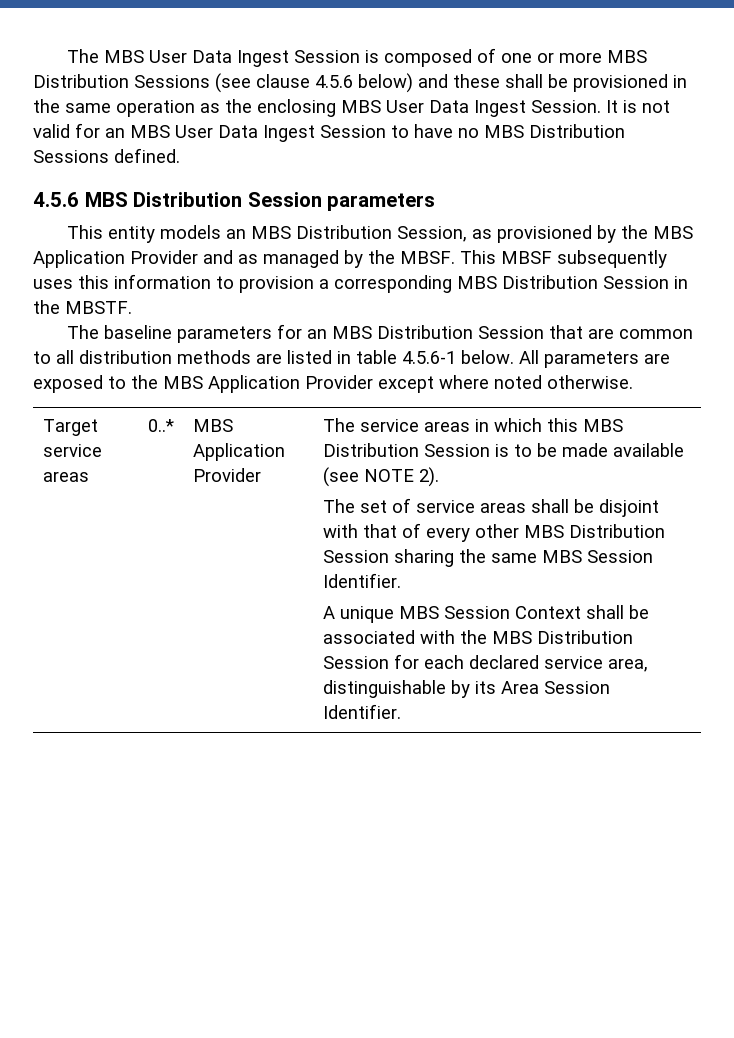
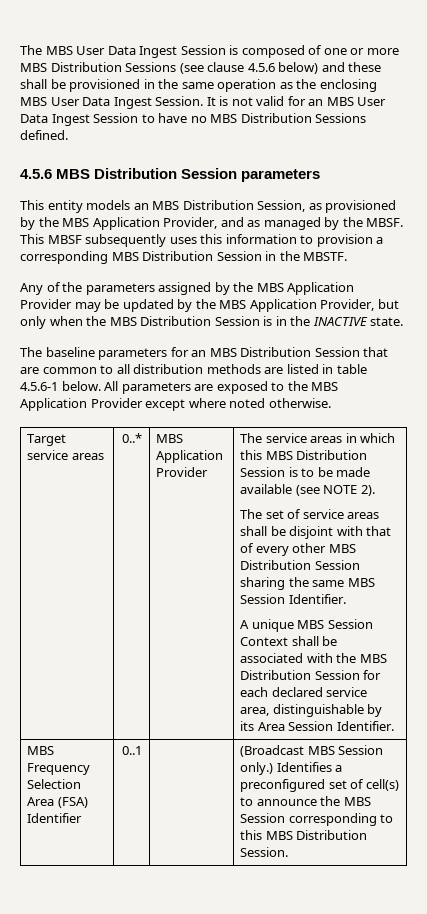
[130,250,198,264] Provider -> [163,217,218,229] Provider,
(132, 307) none -> [20,282,355,295] [20,299,399,312] [20,316,404,329] // Any of the parameters assigned by the MBS Application Provider may be updated by the MBS Application Provider, but only when the MBS Distribution Session is in the INACTIVE state.
(401, 711) none -> [27,746,55,755] [27,763,91,775] [27,779,82,789] [27,797,88,808] [27,813,83,823] [121,746,142,755] [240,745,384,757] [240,762,343,775] [240,779,399,792] [240,796,371,806] [240,813,394,826] [240,830,368,840] [240,847,289,857] // MBS Frequency Selection Area (FSA) Identifier | 0..1 | | (Broadcast MBS Session only.) Identifies a preconfigured set of cell(s) to announce the MBS Session corresponding to this MBS Distribution Session.

